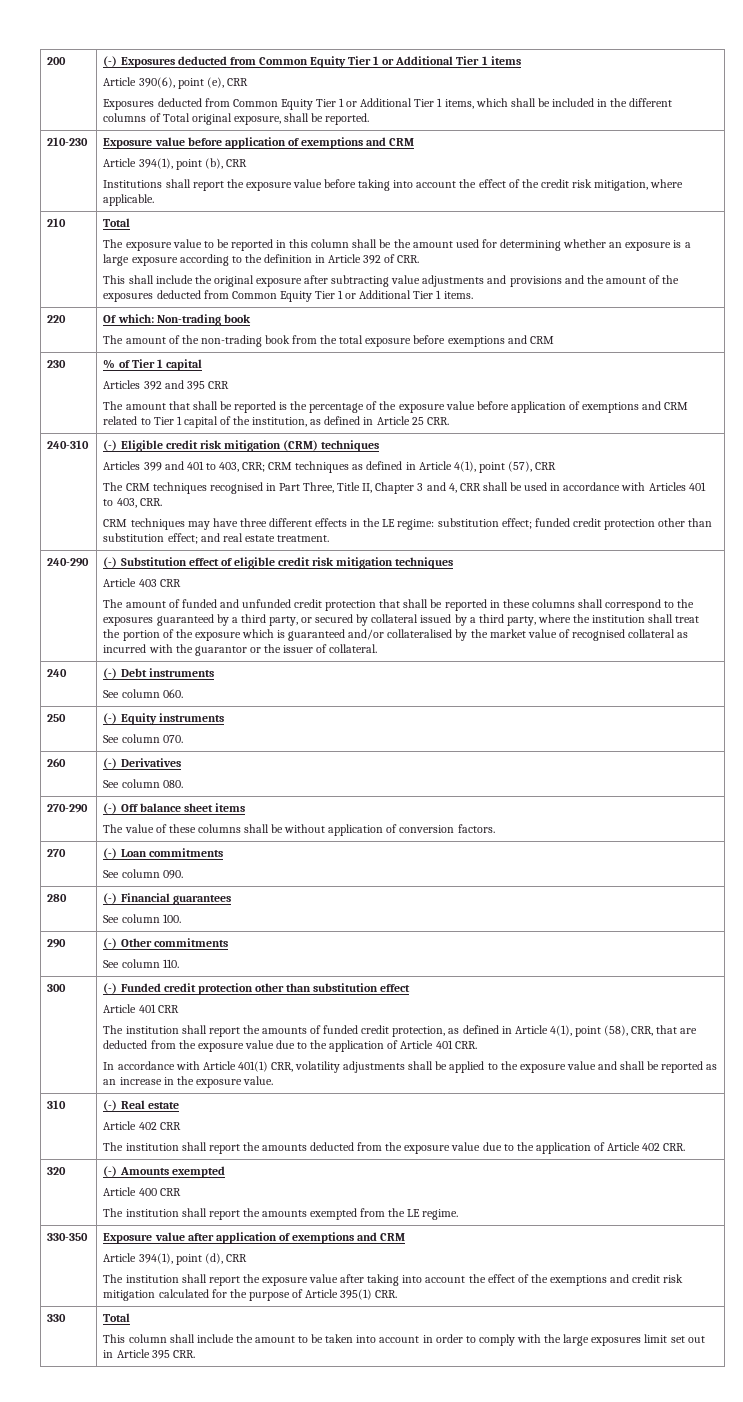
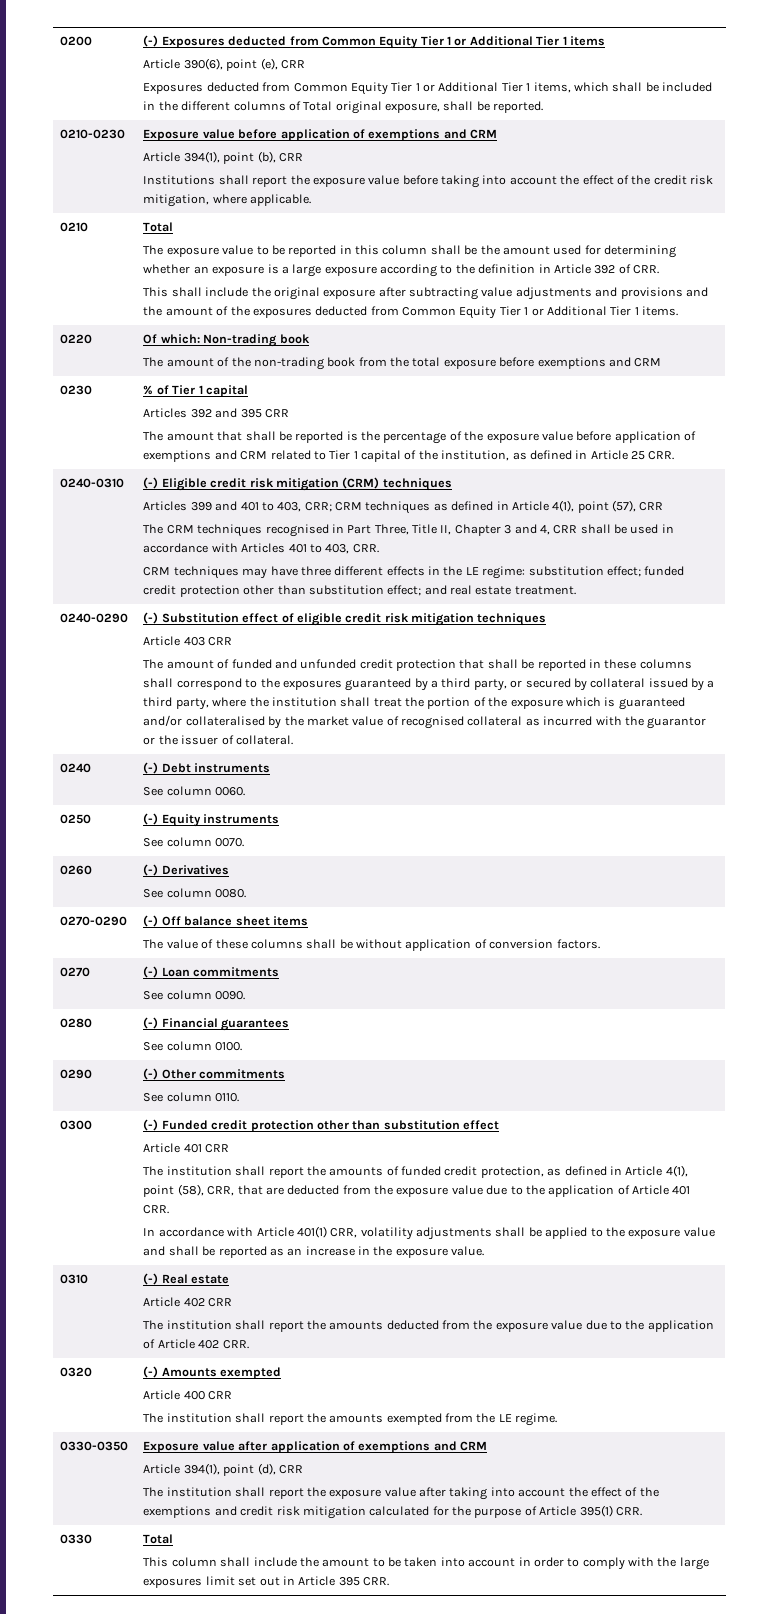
[47,57,67,65] 200 -> [60,36,93,46] 0200
[47,137,89,146] 210-230 -> [60,129,126,139] 0210-0230
[47,218,67,227] 210 -> [60,222,89,232] 0210
[47,315,67,323] 220 -> [60,334,93,344] 0220
[47,360,67,368] 230 -> [60,385,93,395] 0230
[47,440,90,449] 240-310 -> [60,478,125,488] 0240-0310
[47,558,90,567] 240-290 -> [60,613,129,623] 0240-0290
[47,669,68,677] 240 -> [60,763,92,773] 0240
[162,689,183,698] [47,714,67,722] 060. // 250 -> [215,787,246,796] [60,814,92,824] 0060. // 0250
[162,735,183,743] [47,758,67,767] 070. // 260 -> [215,838,245,847] [60,865,93,875] 0070. // 0260
[162,780,183,788] [47,804,89,813] 080. // 270-290 -> [215,889,247,898] [60,916,128,926] 0080. // 0270-0290
[47,849,67,857] 270 -> [60,967,91,977] 0270
[162,870,183,879] [47,894,68,902] 090. // 280 -> [215,991,246,1000] [60,1018,93,1028] 0090. // 0280
[162,914,181,923] [47,939,67,948] 100. // 290 -> [215,1042,243,1051] [60,1069,93,1079] 0100. // 0290
[162,959,179,968] [47,984,67,992] 110. // 300 -> [215,1093,240,1102] [60,1120,93,1130] 0110. // 0300
[47,1100,67,1109] 310 -> [60,1274,89,1284] 0310
[47,1167,67,1175] 320 -> [60,1367,93,1377] 0320
[47,1233,89,1241] 330-350 -> [60,1441,129,1451] 0330-0350
[47,1314,67,1322] 330 -> [60,1534,93,1544] 0330

